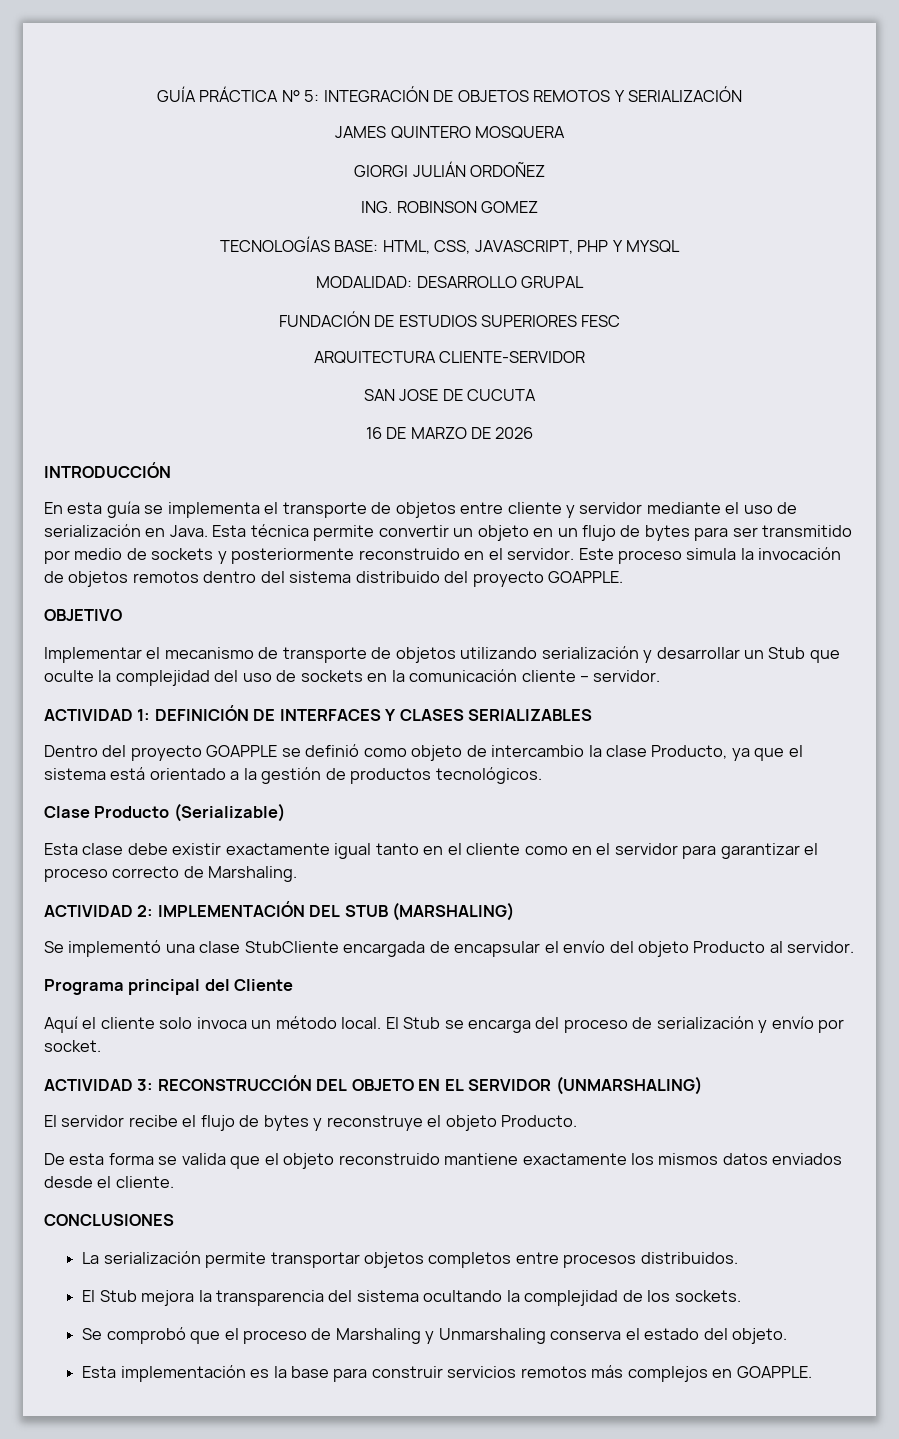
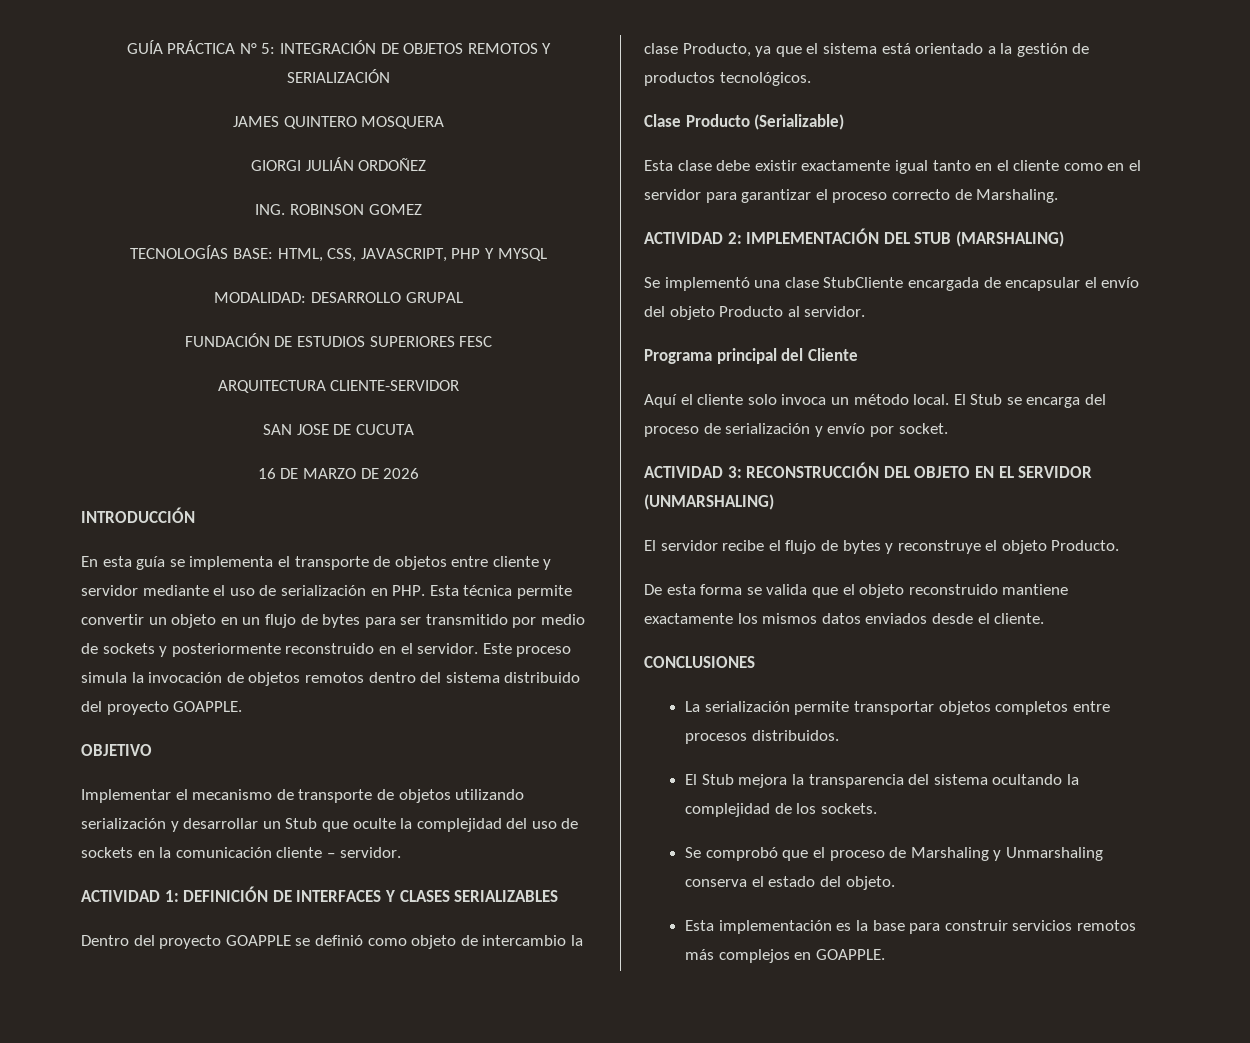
[169,525,208,537] Java. -> [392,585,426,596] PHP.

